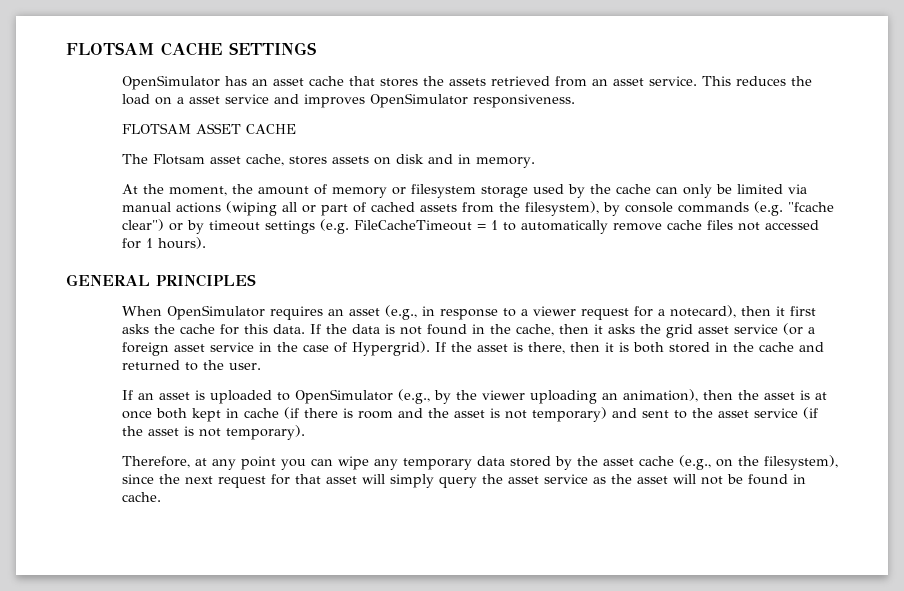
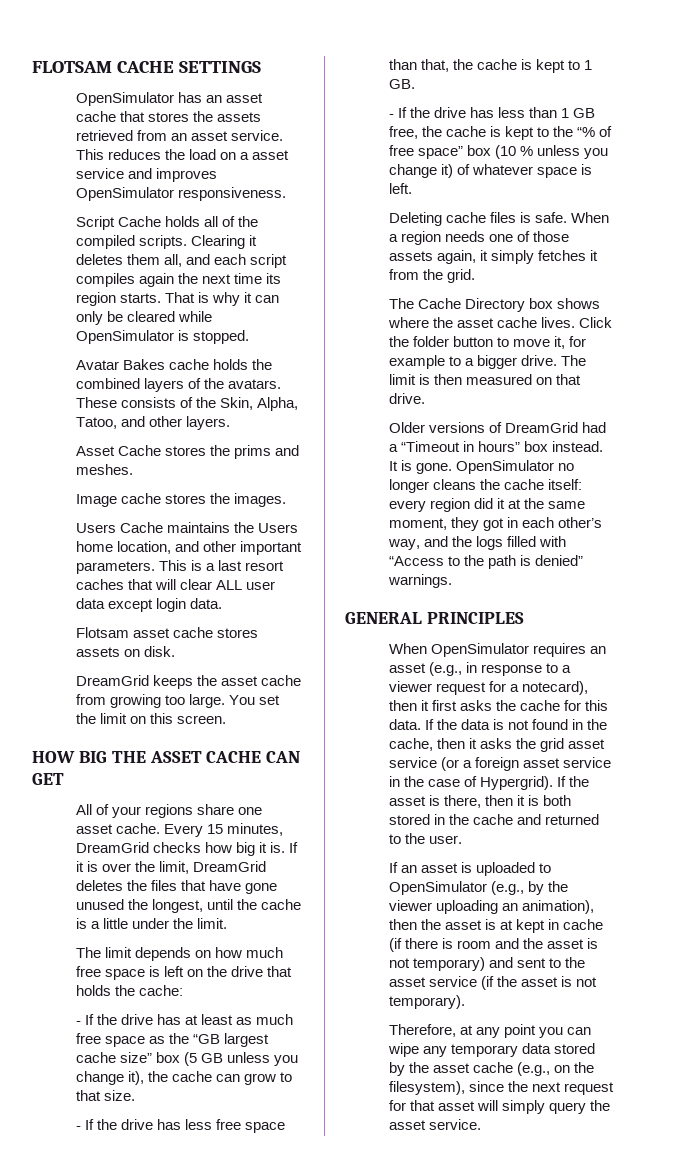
[121,123,296,134] [121,154,148,164] FLOTSAM ASSET CACHE // The -> [75,216,259,230] [75,235,257,249] [75,254,288,268] [75,273,282,287] [75,292,280,306] [75,311,212,325] [75,330,249,344] [75,359,273,370] [75,378,282,392] [75,397,299,411] [75,416,230,430] [75,445,300,459] [75,464,133,475] [75,493,287,507] [75,522,299,533] [75,541,303,555] [75,560,285,574] [75,579,276,590] [75,598,222,612] Script Cache holds all of the compiled scripts. Clearing it deletes them all, and each script compiles again the next time its region starts. That is why it can only be cleared while OpenSimulator is stopped. // Avatar Bakes cache holds the combined layers of the avatars. These consists of the Skin, Alpha, Tatoo, and other layers. // Asset Cache stores the prims and meshes. // Image cache stores the images. // Users Cache maintains the Users home location, and other important parameters. This is a last resort caches that will clear ALL user data except login data. //
[245,154,284,166] cache, -> [172,627,213,638] cache
[395,154,535,168] [121,184,807,198] [121,201,834,216] [121,219,819,234] [121,237,206,249] disk and in memory. // At the moment, the amount of memory or filesystem storage used by the cache can only be limited via manual actions (wiping all or part of cached assets from the filesystem), by console commands (e.g. "fcache clear") or by timeout settings (e.g. FileCacheTimeout = 1 to automatically remove cache files not accessed for 1 hours). -> [143,646,175,657] [75,675,302,689] [75,694,281,708] [75,713,227,724] [32,751,301,763] [32,773,64,785] [75,804,263,818] [75,823,284,837] [75,842,299,856] [75,861,267,874] [75,880,278,894] [75,899,302,913] [75,918,228,929] [75,947,284,961] [75,966,293,980] [75,985,183,996] [75,1014,294,1025] [75,1033,270,1047] [75,1052,299,1066] [75,1071,293,1085] [75,1090,135,1101] [75,1119,286,1133] [388,59,593,73] [388,79,415,89] [388,107,596,118] [388,126,613,140] [388,145,609,159] [388,164,593,178] [388,183,412,194] [388,212,610,226] [388,231,570,245] [388,250,599,264] [388,269,475,283] [388,298,601,312] [387,317,613,328] [388,336,587,349] [388,355,587,369] [388,374,582,385] [388,393,425,404] [388,422,607,433] [388,441,604,452] [388,460,575,474] [388,479,583,493] [388,498,586,512] [388,517,603,531] [387,536,567,550] [388,555,584,569] [387,574,452,588] disk. // DreamGrid keeps the asset cache from growing too large. You set the limit on this screen. // HOW BIG THE ASSET CACHE CAN GET // All of your regions share one asset cache. Every 15 minutes, DreamGrid checks how big it is. If it is over the limit, DreamGrid deletes the files that have gone unused the longest, until the cache is a little under the limit. // The limit depends on how much free space is left on the drive that holds the cache: // - If the drive has at least as much free space as the “GB largest cache size” box (5 GB unless you change it), the cache can grow to that size. // - If the drive has less free space than that, the cache is kept to 1 GB. // - If the drive has less than 1 GB free, the cache is kept to the “% of free space” box (10 % unless you change it) of whatever space is left. // Deleting cache files is safe. When a region needs one of those assets again, it simply fetches it from the grid. // The Cache Directory box shows where the asset cache lives. Click the folder button to move it, for example to a bigger drive. The limit is then measured on that drive. // Older versions of DreamGrid had a “Timeout in hours” box instead. It is gone. OpenSimulator no longer cleans the cache itself: every region did it at the same moment, they got in each other’s way, and the logs filled with “Access to the path is denied” warnings.
[121,408,187,419] once both -> (514, 925) none
[543,474,806,485] [121,492,161,502] service as the asset will not be found in cache. -> [428,1119,481,1130] service.

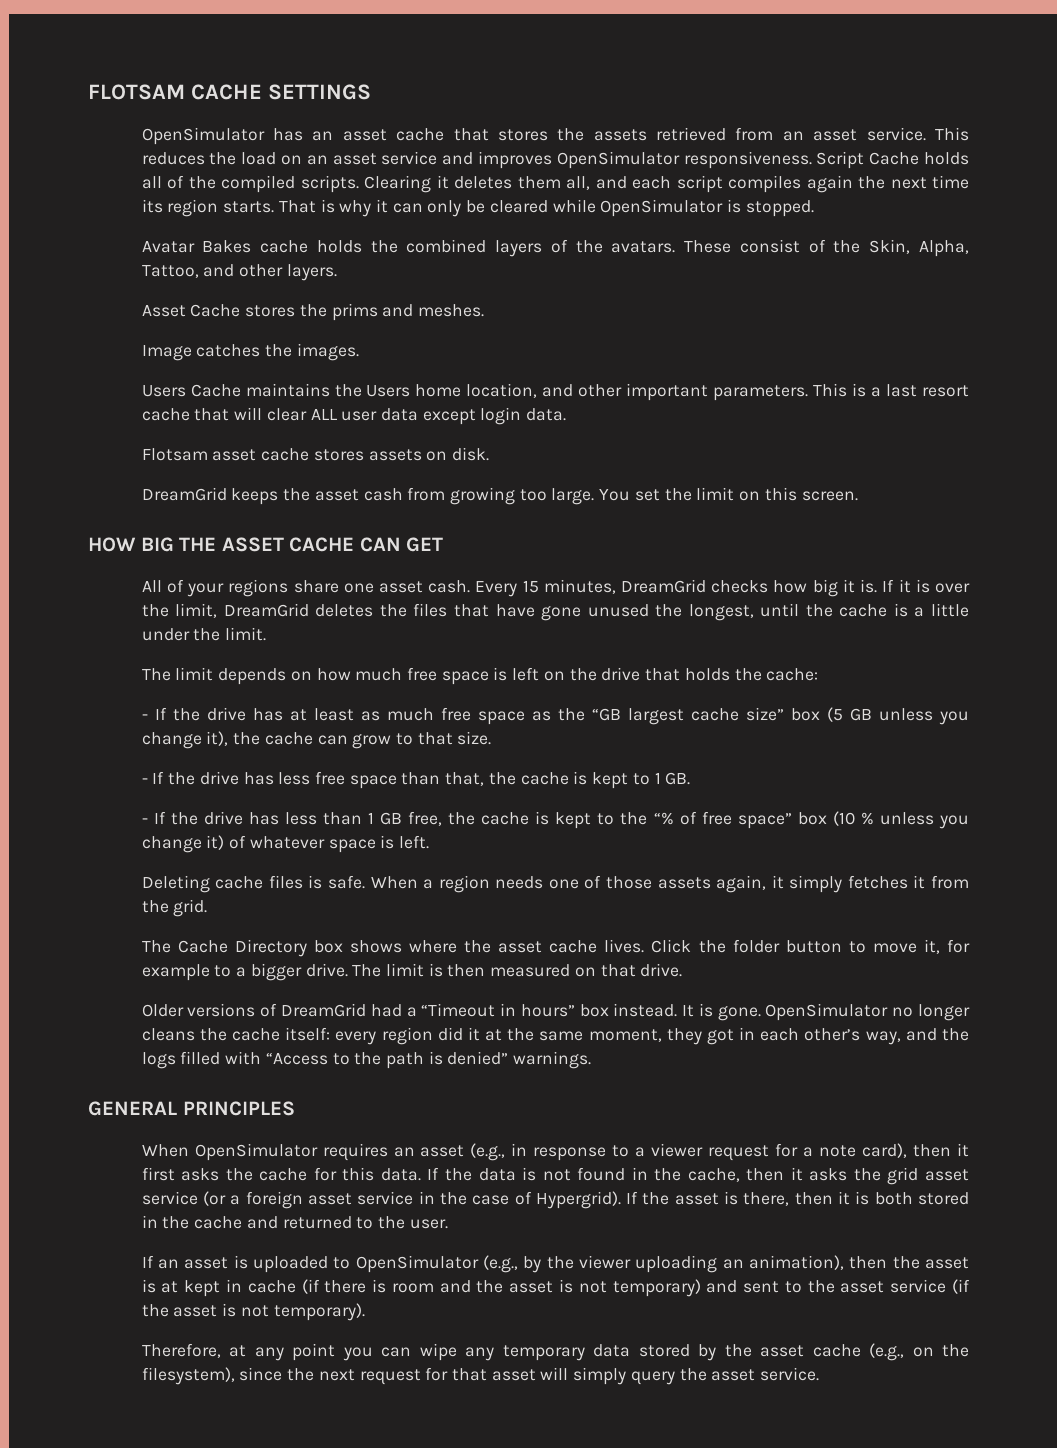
[240,152,250,160] a -> [306,155,328,165] an
(286, 194) // -> (812, 160) none
[120,397,176,408] consists -> [739,239,800,253] consist
[75,417,117,429] Tatoo, -> [141,265,199,278] Tattoo,
[120,493,206,504] cache stores -> [196,344,261,357] catches
[75,579,124,590] caches -> [141,408,190,421] cache
[261,675,302,686] cache -> [363,488,403,501] cash
[115,823,160,834] cache. -> [428,580,471,593] cash.
[522,681,589,695] notecard), -> [819,1143,908,1158] note card),

